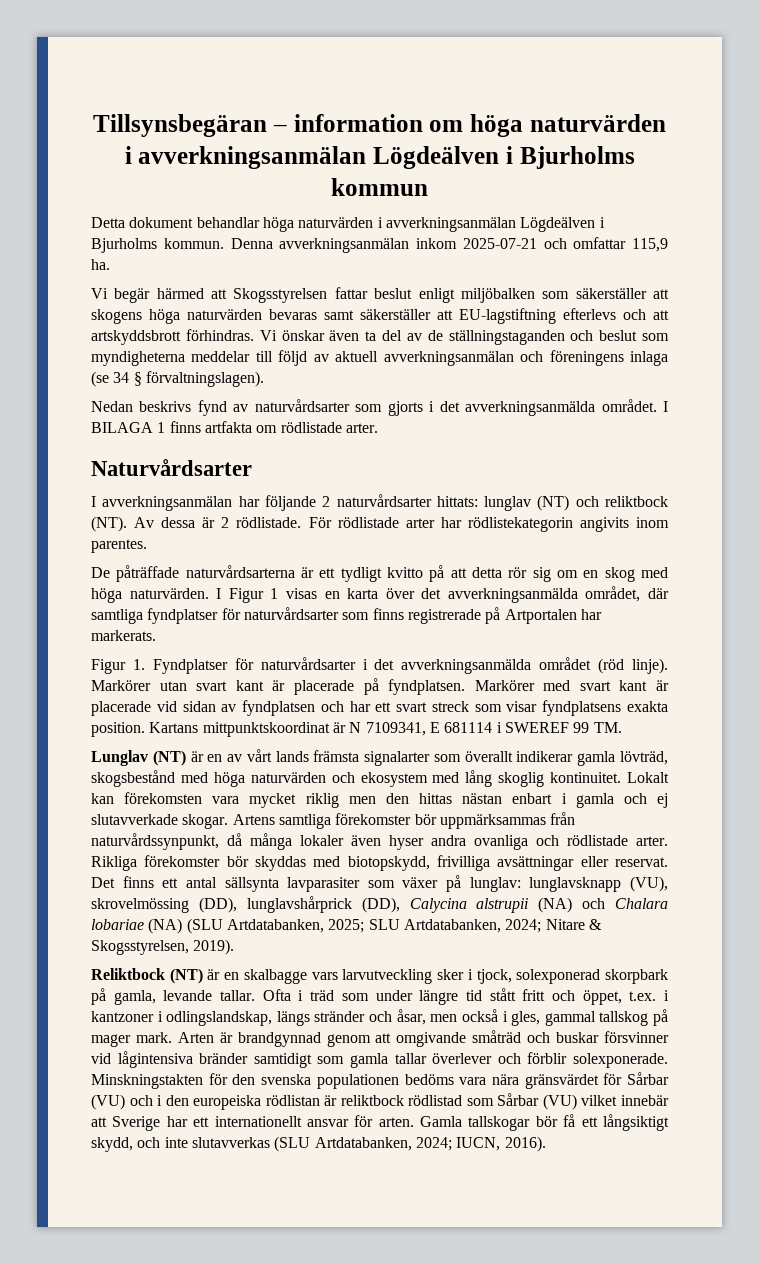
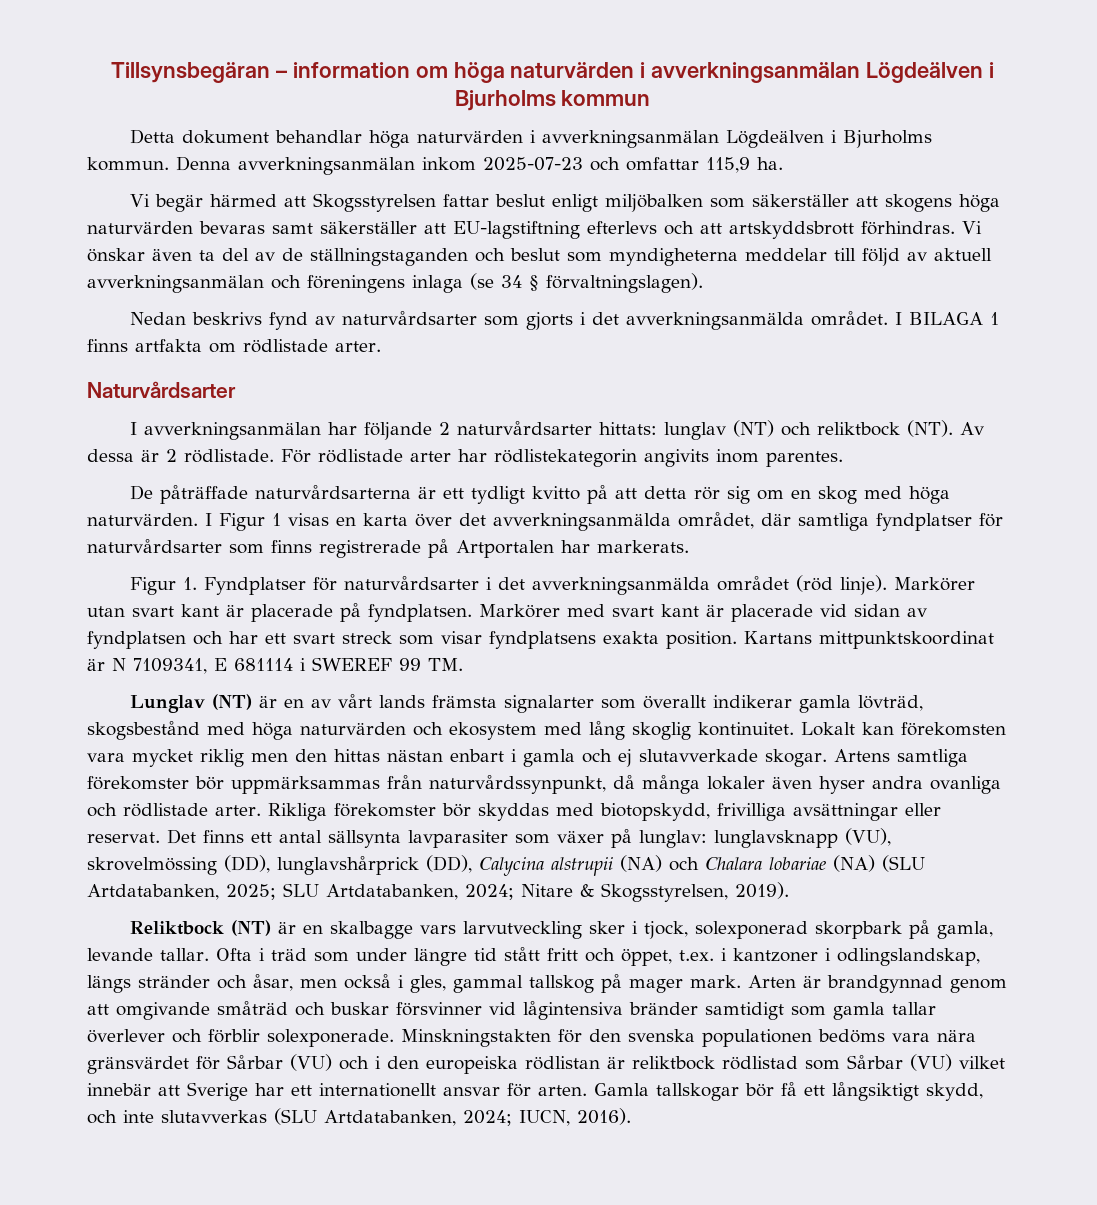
[462,238,537,249] 2025-07-21 -> [483,157,583,171] 2025-07-23

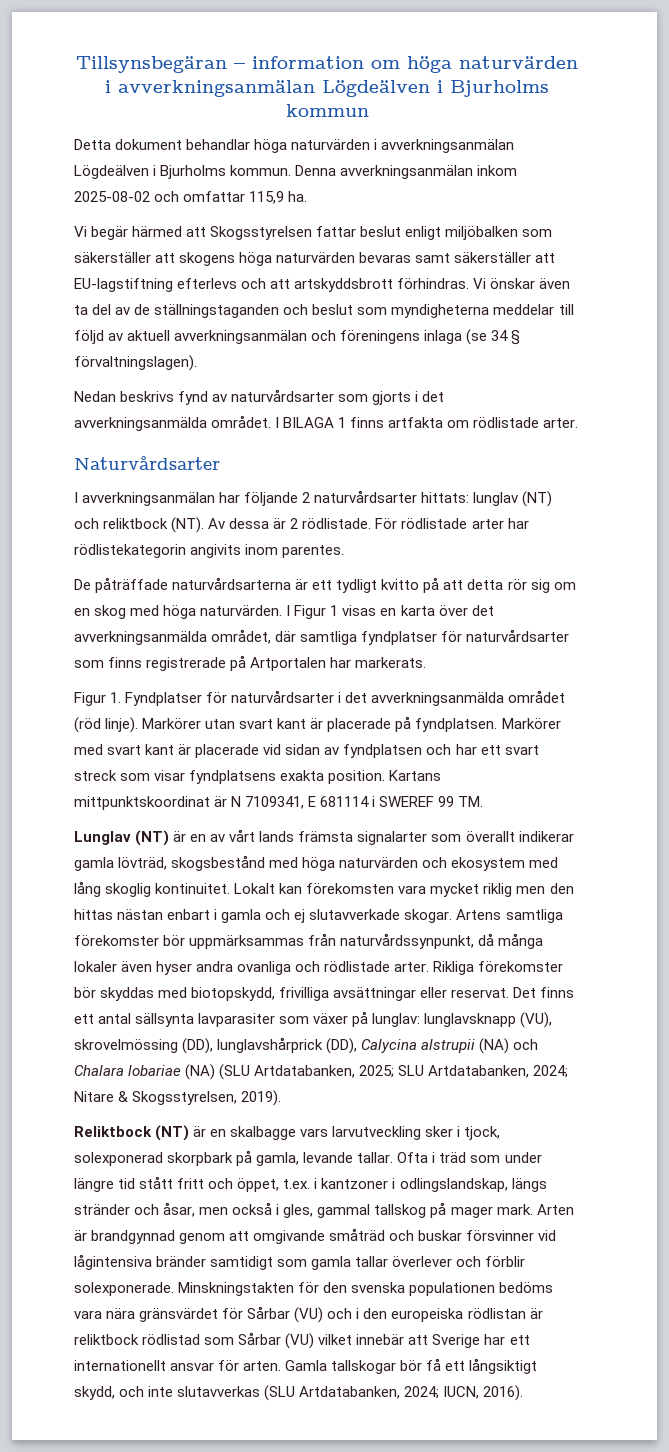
[483,157,583,171] 2025-07-23 -> [74,191,150,202] 2025-08-02

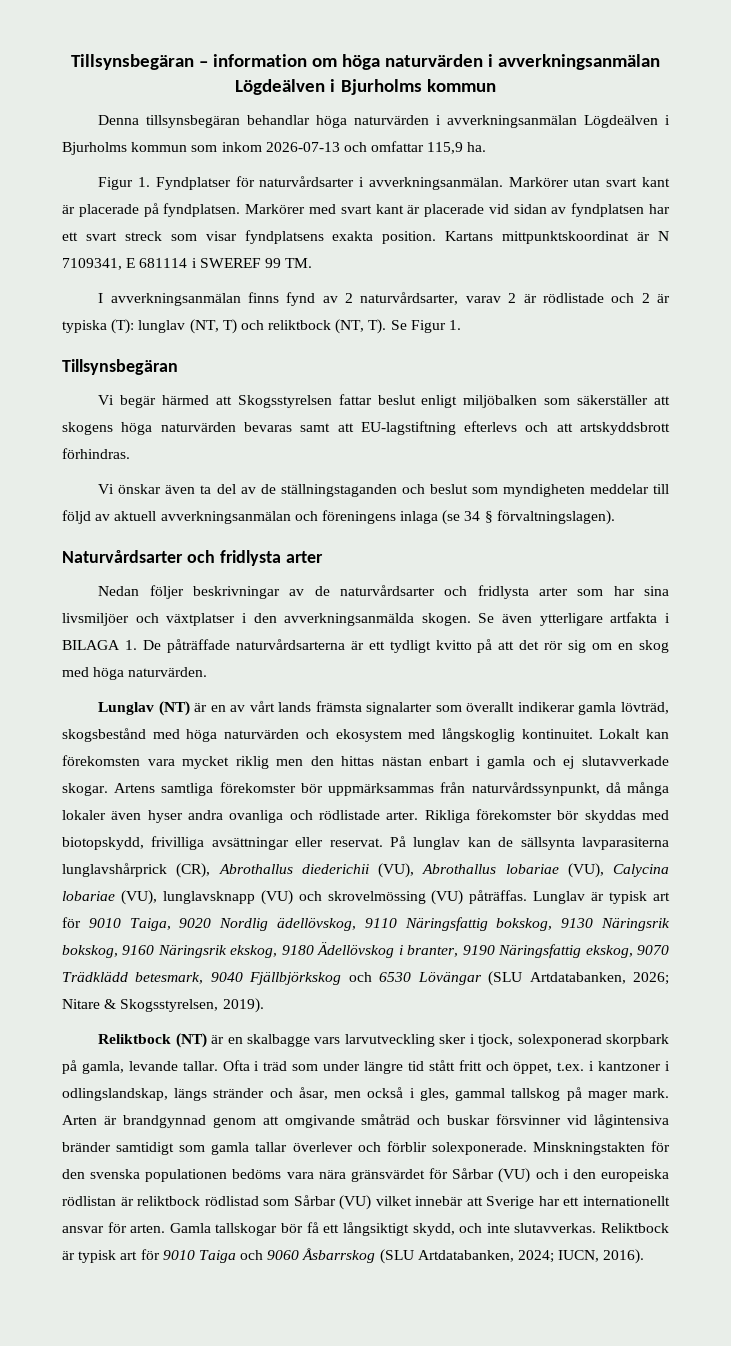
[74,139,183,150] Detta dokument -> [98,115,241,128] Denna tillsynsbegäran
[230,165,518,179] [74,191,150,202] kommun. Denna avverkningsanmälan inkom 2025-08-02 -> [131,142,340,152] kommun som inkom 2026-07-13
[74,226,553,240] [74,252,556,266] [74,278,571,292] [74,304,574,318] [74,329,521,345] [74,355,197,371] [74,389,445,405] [74,415,579,431] [74,456,220,470] [74,490,553,507] [74,517,529,533] [74,544,345,558] [74,577,576,593] [74,605,494,619] [74,629,570,645] [74,655,427,671] // Vi begär härmed att Skogsstyrelsen fattar beslut enligt miljöbalken som säkerställer att skogens höga naturvärden bevaras samt säkerställer att EU-lagstiftning efterlevs och att artskyddsbrott förhindras. Vi önskar även ta del av de ställningstaganden och beslut som myndigheterna meddelar till följd av aktuell avverkningsanmälan och föreningens inlaga (se 34 § förvaltningslagen). // Nedan beskrivs fynd av naturvårdsarter som gjorts i det avverkningsanmälda området. I BILAGA 1 finns artfakta om rödlistade arter. // Naturvårdsarter // I avverkningsanmälan har följande 2 naturvårdsarter hittats: lunglav (NT) och reliktbock (NT). Av dessa är 2 rödlistade. För rödlistade arter har rödlistekategorin angivits inom parentes. // De påträffade naturvårdsarterna är ett tydligt kvitto på att detta rör sig om en skog med höga naturvärden. I Figur 1 visas en karta över det avverkningsanmälda området, där samtliga fyndplatser för naturvårdsarter som finns registrerade på Artportalen har markerats. -> (487, 147) none
[345,690,566,706] [74,717,139,733] det avverkningsanmälda området (röd linje). -> [368,177,503,190] avverkningsanmälan.
[426,744,452,755] och -> (645, 210) none
(484, 801) none -> [98,292,670,306] [62,319,462,334] [62,359,178,375] [98,394,670,408] [62,421,670,435] [62,448,130,459] [98,484,669,497] [62,510,615,525] [62,550,323,566] [98,585,670,599] [62,612,670,626] [62,639,669,653] [62,667,208,680] // I avverkningsanmälan finns fynd av 2 naturvårdsarter, varav 2 är rödlistade och 2 är typiska (T): lunglav (NT, T) och reliktbock (NT, T). Se Figur 1. // Tillsynsbegäran // Vi begär härmed att Skogsstyrelsen fattar beslut enligt miljöbalken som säkerställer att skogens höga naturvärden bevaras samt att EU-lagstiftning efterlevs och att artskyddsbrott förhindras. // Vi önskar även ta del av de ställningstaganden och beslut som myndigheten meddelar till följd av aktuell avverkningsanmälan och föreningens inlaga (se 34 § förvaltningslagen). // Naturvårdsarter och fridlysta arter // Nedan följer beskrivningar av de naturvårdsarter och fridlysta arter som har sina livsmiljöer och växtplatser i den avverkningsanmälda skogen. Se även ytterligare artfakta i BILAGA 1. De påträffade naturvårdsarterna är ett tydligt kvitto på att det rör sig om en skog med höga naturvärden.
[74,881,152,897] lång skoglig -> [441,728,515,742] långskoglig
[513,987,575,998] [74,1011,553,1028] [74,1037,539,1054] [74,1064,569,1080] Det finns ett antal sällsynta lavparasiter som växer på lunglav: lunglavsknapp (VU), skrovelmössing (DD), lunglavshårprick (DD), Calycina alstrupii (NA) och Chalara lobariae (NA) (SLU Artdatabanken, 2025; SLU Artdatabanken, 2024; -> [390,836,669,850] [62,863,669,878] [62,890,670,905] [62,917,670,931] [62,942,669,958] [62,971,670,986] På lunglav kan de sällsynta lavparasiterna lunglavshårprick (CR), Abrothallus diederichii (VU), Abrothallus lobariae (VU), Calycina lobariae (VU), lunglavsknapp (VU) och skrovelmössing (VU) påträffas. Lunglav är typisk art för 9010 Taiga, 9020 Nordlig ädellövskog, 9110 Näringsfattig bokskog, 9130 Näringsrik bokskog, 9160 Näringsrik ekskog, 9180 Ädellövskog i branter, 9190 Näringsfattig ekskog, 9070 Trädklädd betesmark, 9040 Fjällbjörkskog och 6530 Lövängar (SLU Artdatabanken, 2026;
[177,1386,261,1397] slutavverkas -> [514,1223,670,1233] [62,1248,376,1263] slutavverkas. Reliktbock är typisk art för 9010 Taiga och 9060 Åsbarrskog

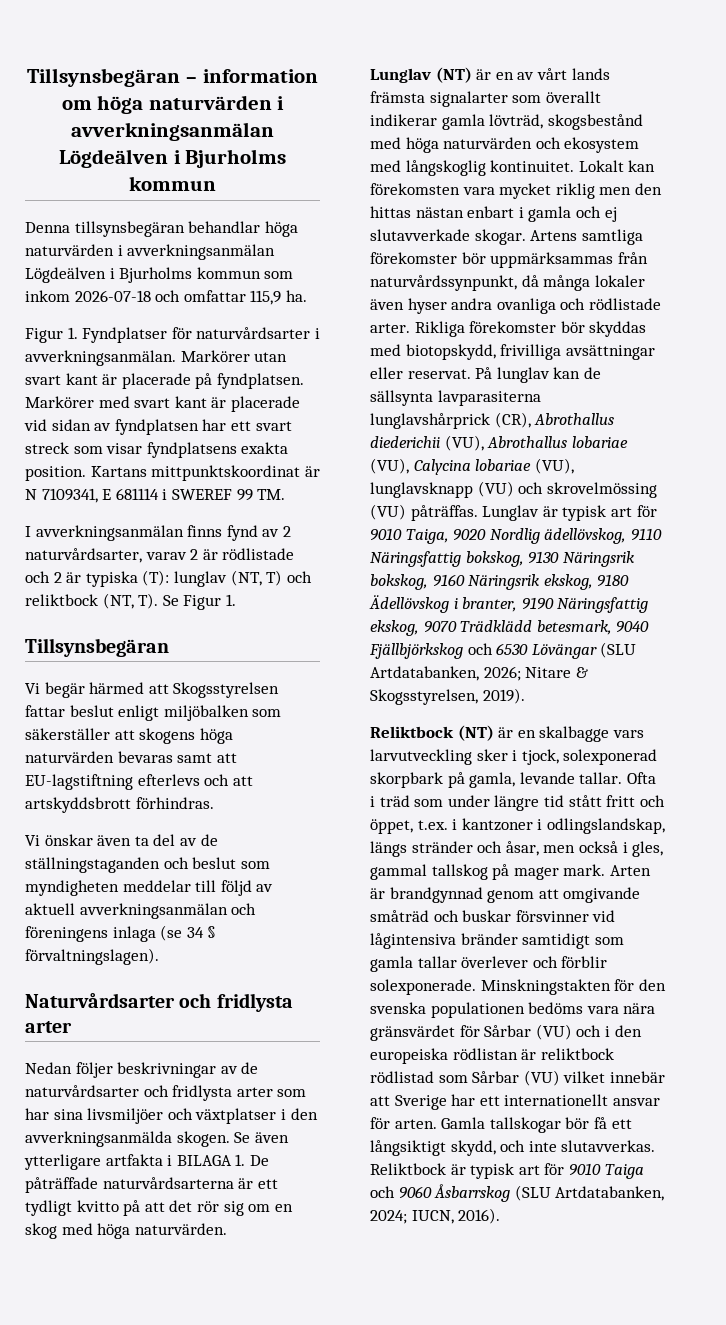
[265,142,340,152] 2026-07-13 -> [74,290,151,302] 2026-07-18

